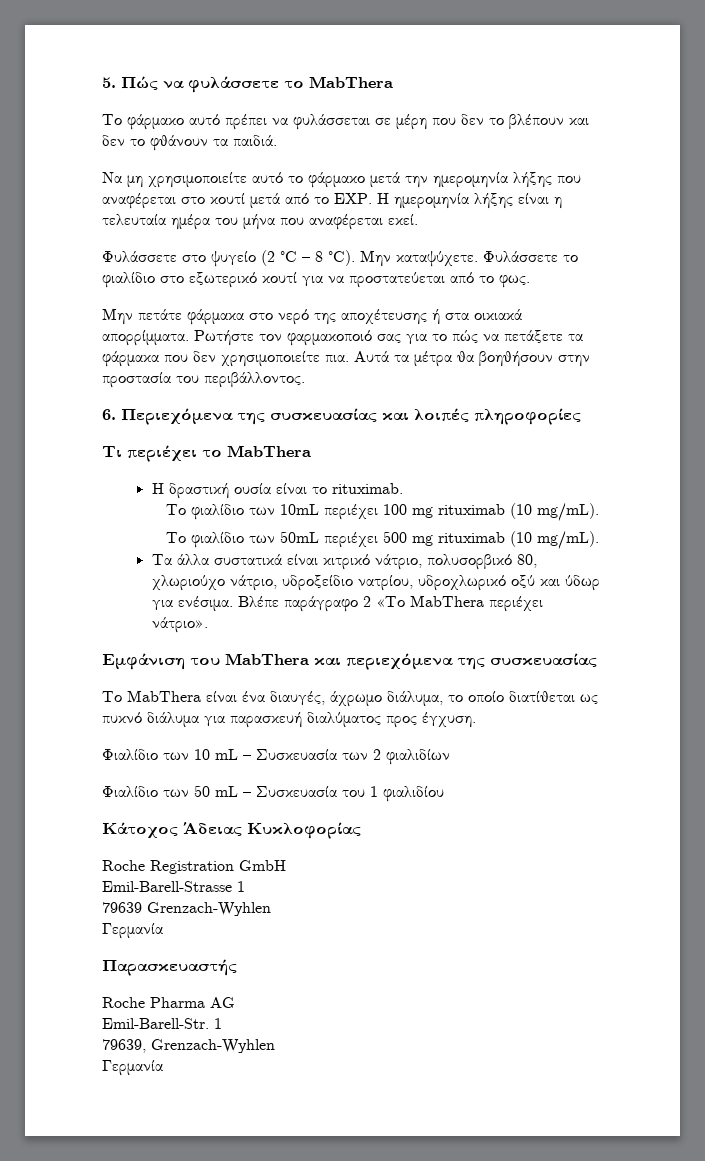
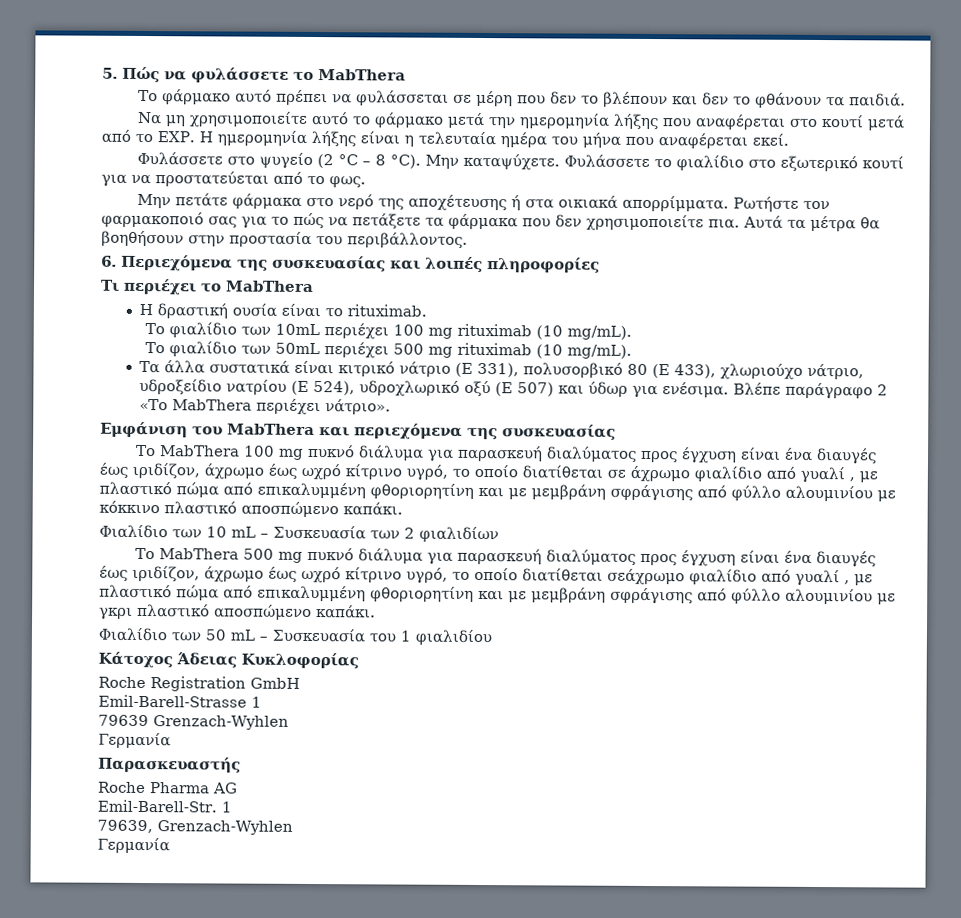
[374,554,537,570] [151,575,535,591] νάτριο, πολυσορβικό 80, χλωριούχο νάτριο, υδροξείδιο νατρίου, υδροχλωρικό οξύ -> [399,361,865,381] [139,378,555,398] νάτριο (E 331), πολυσορβικό 80 (E 433), χλωριούχο νάτριο, υδροξείδιο νατρίου (E 524), υδροχλωρικό οξύ (E 507)
[206,691,598,707] [102,712,476,728] είναι ένα διαυγές, άχρωμο διάλυμα, το οποίο διατίθεται ως πυκνό διάλυμα για παρασκευή διαλύματος προς έγχυση. -> [243,444,877,465] [99,462,878,484] [99,481,896,502] [99,500,403,518] 100 mg πυκνό διάλυμα για παρασκευή διαλύματος προς έγχυση είναι ένα διαυγές έως ιριδίζον, άχρωμο έως ωχρό κίτρινο υγρό, το οποίο διατίθεται σε άχρωμο φιαλίδιο από γυαλί , με πλαστικό πώμα από επικαλυμμένη φθοριορητίνη και με μεμβράνη σφράγισης από φύλλο αλουμινίου με κόκκινο πλαστικό αποσπώμενο καπάκι.
(450, 757) none -> [134,547,876,568] [99,565,873,587] [99,584,896,605] [99,603,376,620] // Το MabThera 500 mg πυκνό διάλυμα για παρασκευή διαλύματος προς έγχυση είναι ένα διαυγές έως ιριδίζον, άχρωμο έως ωχρό κίτρινο υγρό, το οποίο διατίθεται σεάχρωμο φιαλίδιο από γυαλί , με πλαστικό πώμα από επικαλυμμένη φθοριορητίνη και με μεμβράνη σφράγισης από φύλλο αλουμινίου με γκρι πλαστικό αποσπώμενο καπάκι.

